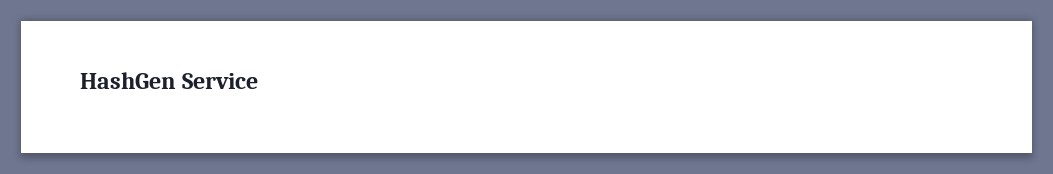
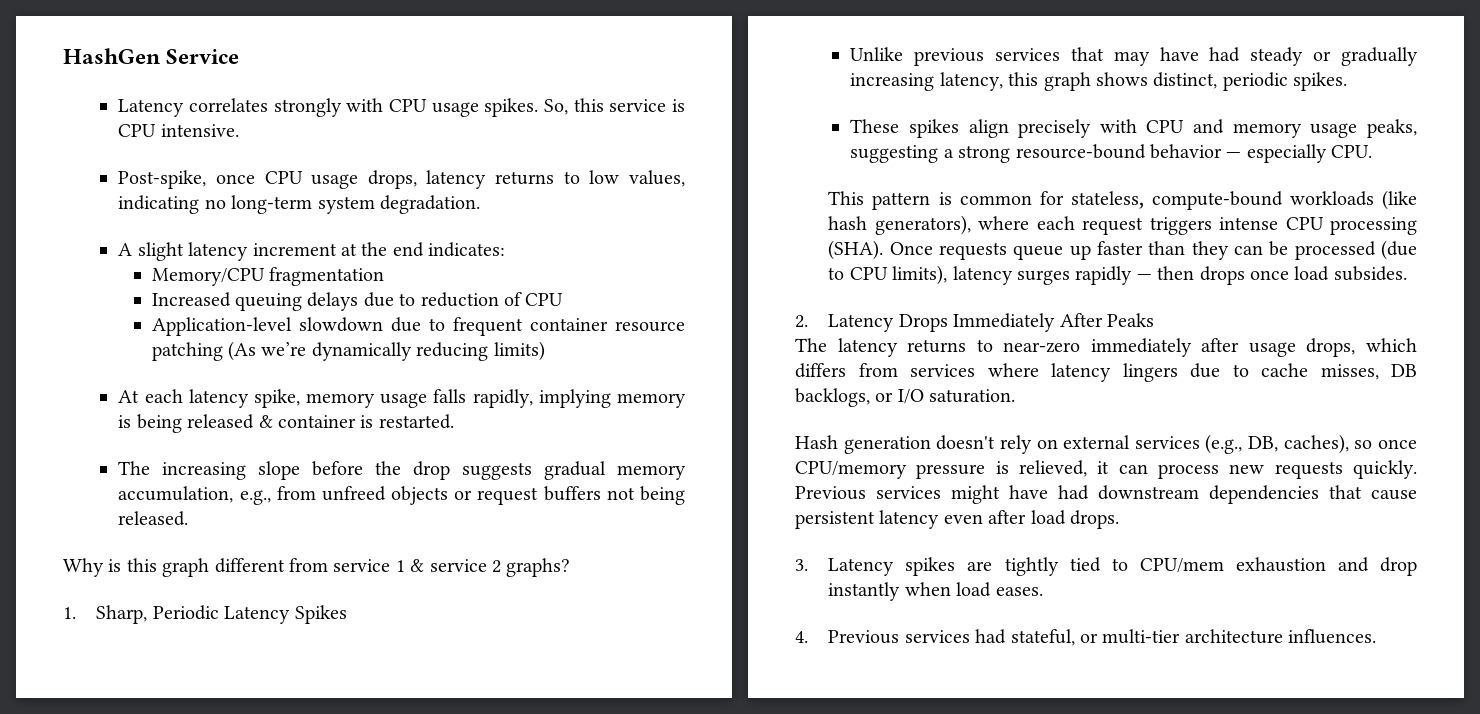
(259, 81) none -> [118,98,685,117] [118,124,239,137] [118,170,685,189] [118,195,480,214] [118,242,506,261] [151,267,385,286] [151,292,564,311] [151,317,685,336] [151,341,545,361] [118,389,686,408] [118,414,454,433] [118,461,686,480] [118,486,685,505] [118,511,189,526] [63,558,571,577] [63,605,347,624] [850,47,1418,66] [850,72,1348,91] [850,119,1417,138] [850,144,1373,163] [828,190,1417,210] [828,215,1417,235] [828,240,1417,260] [828,265,1407,285] [795,313,1154,332] [795,338,1417,357] [795,363,1417,382] [795,388,1016,407] [795,434,1417,454] [795,460,1417,479] [795,485,1417,504] [795,510,1119,529] [795,557,1417,576] [828,582,1043,601] [795,629,1377,646] // Latency correlates strongly with CPU usage spikes. So, this service is CPU intensive. // Post-spike, once CPU usage drops, latency returns to low values, indicating no long-term system degradation. // A slight latency increment at the end indicates: // Memory/CPU fragmentation // Increased queuing delays due to reduction of CPU // Application-level slowdown due to frequent container resource patching (As we’re dynamically reducing limits) // At each latency spike, memory usage falls rapidly, implying memory is being released & container is restarted. // The increasing slope before the drop suggests gradual memory accumulation, e.g., from unfreed objects or request buffers not being released. // Why is this graph different from service 1 & service 2 graphs? // 1. Sharp, Periodic Latency Spikes // Unlike previous services that may have had steady or gradually increasing latency, this graph shows distinct, periodic spikes. // These spikes align precisely with CPU and memory usage peaks, suggesting a strong resource-bound behavior — especially CPU. // This pattern is common for stateless, compute-bound workloads (like hash generators), where each request triggers intense CPU processing (SHA). Once requests queue up faster than they can be processed (due to CPU limits), latency surges rapidly — then drops once load subsides. // 2. Latency Drops Immediately After Peaks // The latency returns to near-zero immediately after usage drops, which differs from services where latency lingers due to cache misses, DB backlogs, or I/O saturation. // Hash generation doesn't rely on external services (e.g., DB, caches), so once CPU/memory pressure is relieved, it can process new requests quickly. Previous services might have had downstream dependencies that cause persistent latency even after load drops. // 3. Latency spikes are tightly tied to CPU/mem exhaustion and drop instantly when load eases. // 4. Previous services had stateful, or multi-tier architecture influences.

